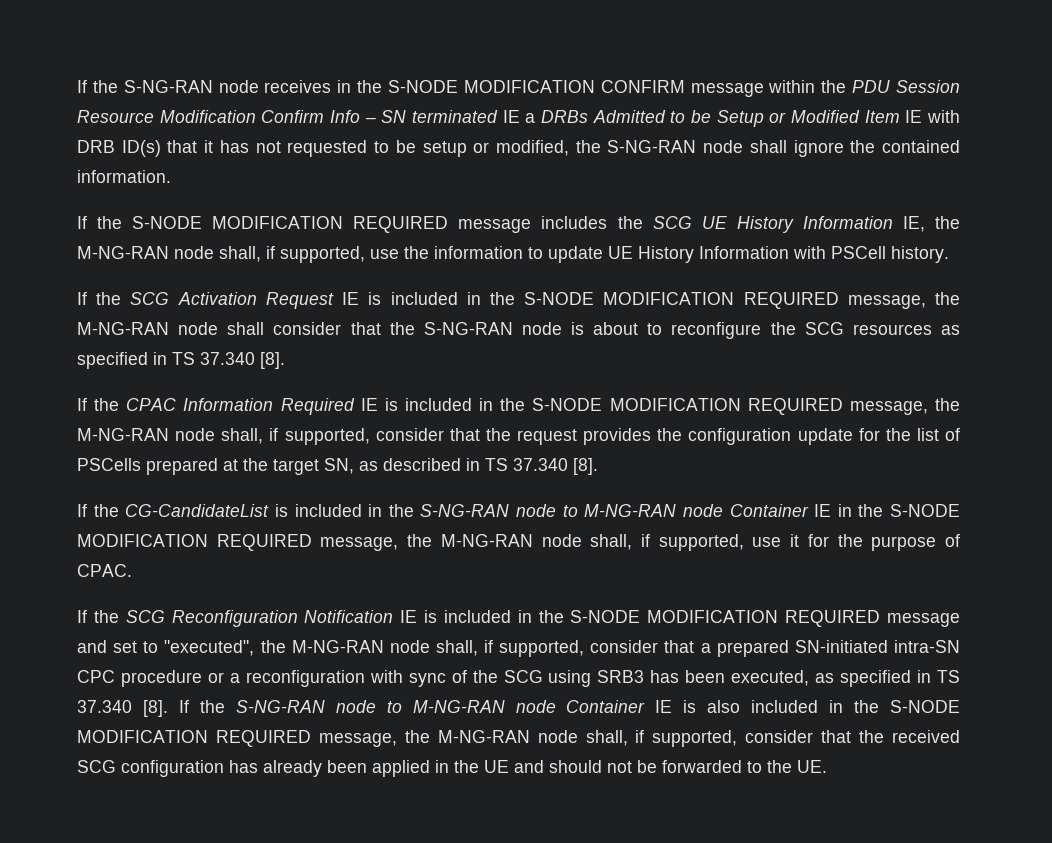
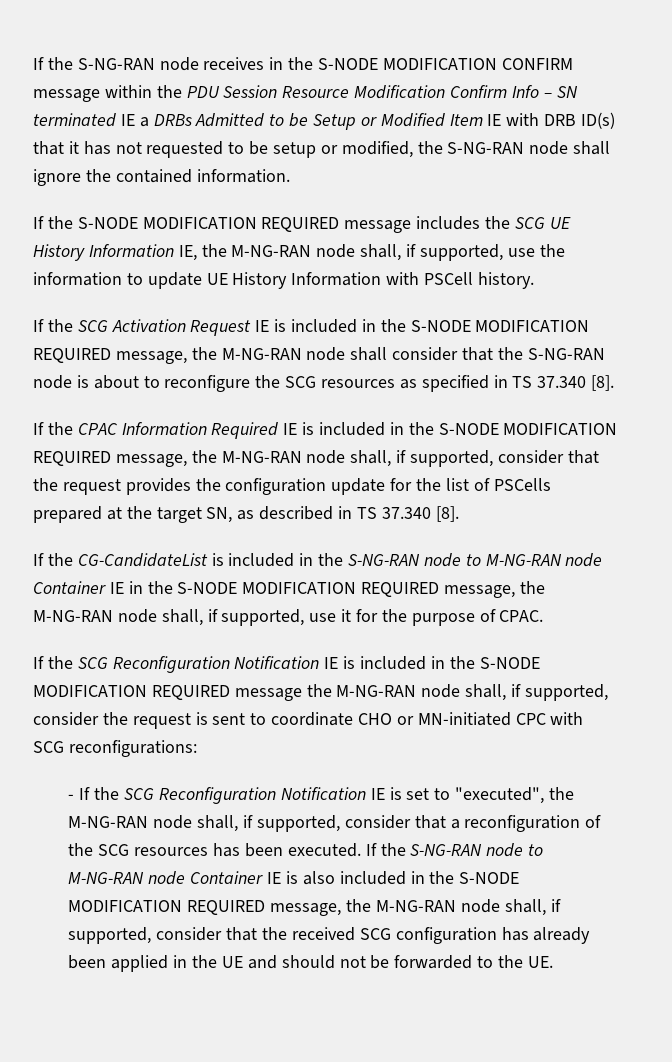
[77,640,107,653] and -> [306,684,608,701] [33,712,584,729] [33,740,197,757] [68,787,402,804] the M-NG-RAN node shall, if supported, consider the request is sent to coordinate CHO or MN-initiated CPC with SCG reconfigurations: // - If the SCG Reconfiguration Notification IE is
[716,640,960,657] [77,670,961,687] [77,700,168,717] prepared SN-initiated intra-SN CPC procedure or a reconfiguration with sync of the SCG using SRB3 has been executed, as specified in TS 37.340 [8]. -> [464,815,602,832] [68,843,361,857] reconfiguration of the SCG resources has been executed.

